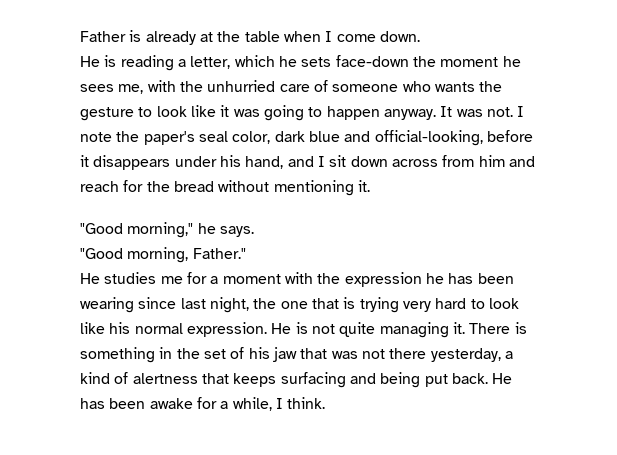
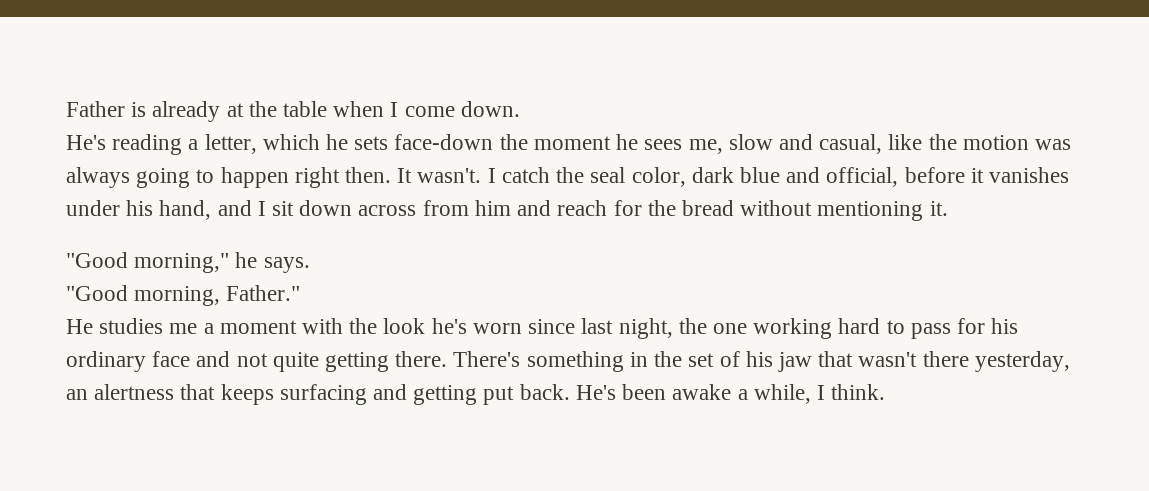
[80,55,117,67] He is -> [66,135,106,150] He's
[147,80,503,92] [80,105,525,121] [80,131,195,145] with the unhurried care of someone who wants the gesture to look like it was going to happen anyway. It was not. I note the paper's -> [728,134,1071,154] [66,167,585,188] slow and casual, like the motion was always going to happen right then. It wasn't. I catch the
[374,130,483,146] official-looking, -> [826,167,899,187] official,
[93,155,171,170] disappears -> [988,167,1069,183] vanishes
[186,272,207,284] for -> (198, 328) none
[344,272,514,287] [80,297,134,313] expression he has been wearing -> [383,318,522,334] look he's worn
[311,297,519,313] [80,322,527,338] that is trying very hard to look like his normal expression. He is not quite managing it. There is -> [753,318,1019,339] [66,351,521,372] working hard to pass for his ordinary face and not quite getting there. There's
[331,348,513,362] [80,372,129,384] was not there yesterday, a kind of -> [858,351,1070,372] [66,389,88,400] wasn't there yesterday, an
[380,372,421,388] being -> [413,385,478,405] getting
[492,373,513,384] [80,398,105,409] He has -> [575,385,616,400] He's
[196,397,217,409] for -> (732, 392) none

